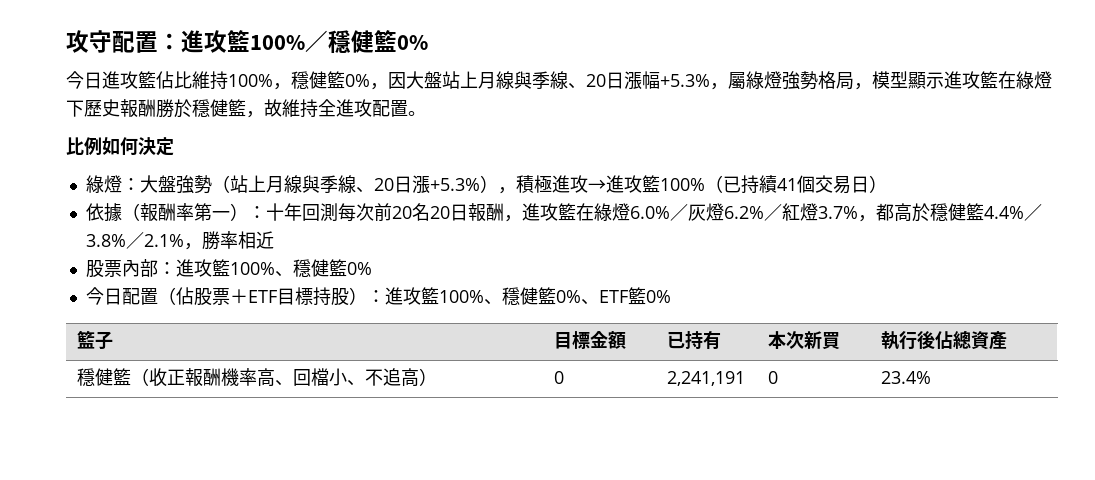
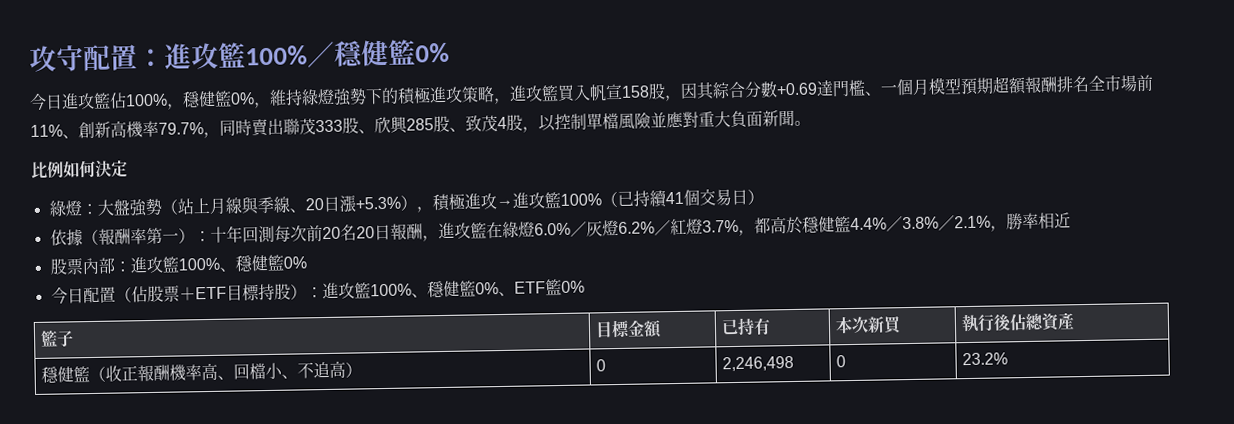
[174,71,228,90] 比維持 -> (127, 100) none
[388,71,1052,90] [66,99,408,118] 因大盤站上月線與季線、20日漲幅+5.3%，屬綠燈強勢格局，模型顯示進攻籃在綠燈下歷史報酬勝於穩健籃，故維持全進攻配置 -> [269,74,1154,106] [30,109,795,139] 維持綠燈強勢下的積極進攻策略，進攻籃買入帆宣158股，因其綜合分數+0.69達門檻、一個月模型預期超額報酬排名全市場前11%、創新高機率79.7%，同時賣出聯茂333股、欣興285股、致茂4股，以控制單檔風險並應對重大負面新聞
[666,371,745,386] [767,371,778,384] [880,371,931,384] 2,241,191 | 0 | 23.4% -> [721,356,794,372] [835,355,846,368] [961,352,1008,366] 2,246,498 | 0 | 23.2%

